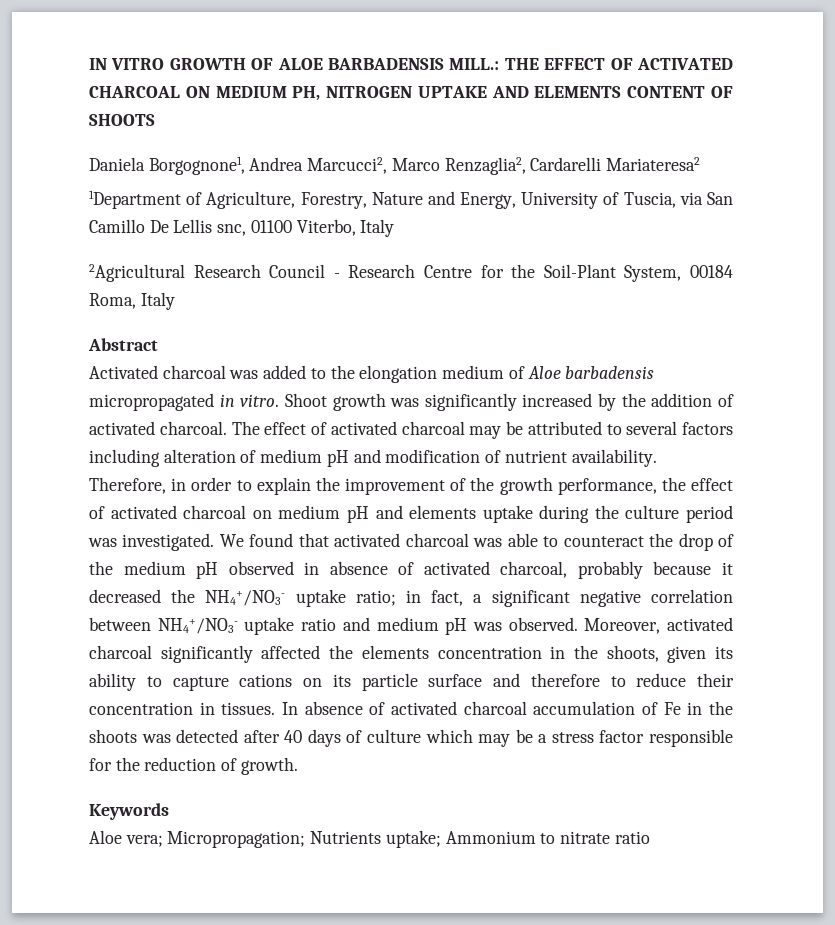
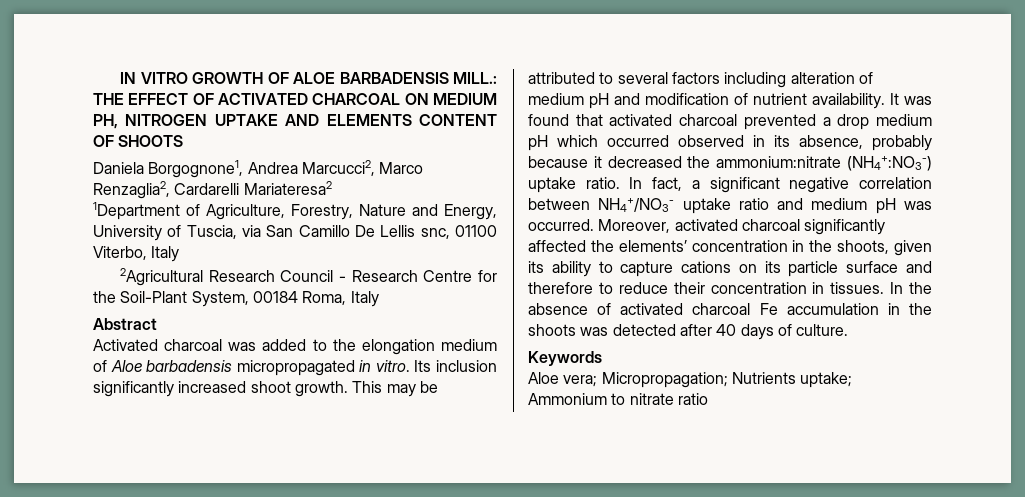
[284,393,734,411] [89,421,465,435] Shoot growth was significantly increased by the addition of activated charcoal. The effect of activated charcoal -> [414,360,497,372] [93,381,383,397] Its inclusion significantly increased shoot growth. This
[89,477,733,495] [89,505,733,523] [88,533,734,551] [89,561,568,579] Therefore, in order to explain the improvement of the growth performance, the effect of activated charcoal on medium pH and elements uptake during the culture period was investigated. We found that activated charcoal was able to counteract the drop of the medium pH observed in absence of activated charcoal, -> [890,93,932,105] [528,114,932,130] [528,135,863,151] It was found that activated charcoal prevented a drop medium pH which occurred observed in its absence,
[205,589,421,607] NH4+/NO3- uptake ratio; in -> [716,156,932,171] [528,177,643,193] ammonium:nitrate (NH4+:NO3-) uptake ratio. In
[508,617,578,631] observed. -> [528,219,594,231] occurred.
[361,645,429,659] elements -> [618,240,687,252] elements’
(298, 708) none -> [909,282,932,294] the
[533,701,681,715] accumulation of Fe -> [759,303,879,315] Fe accumulation
[367,729,733,747] [89,757,298,775] culture which may be a stress factor responsible for the reduction of growth. -> [796,324,849,336] culture.

